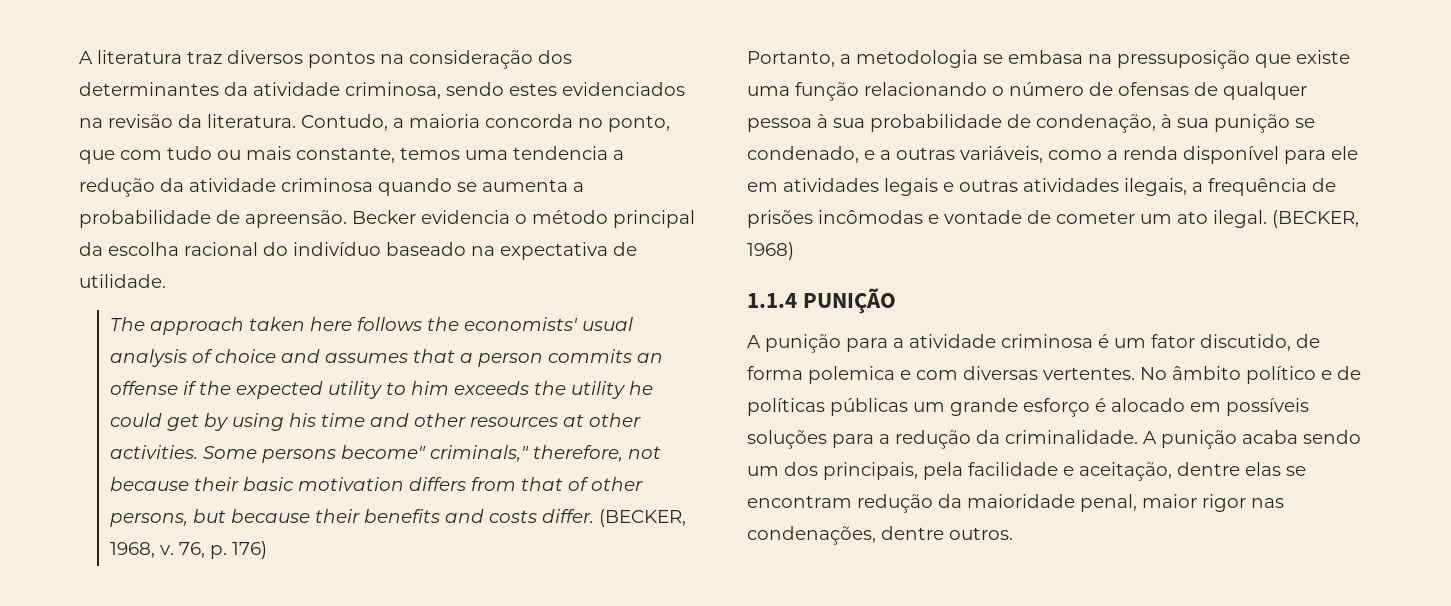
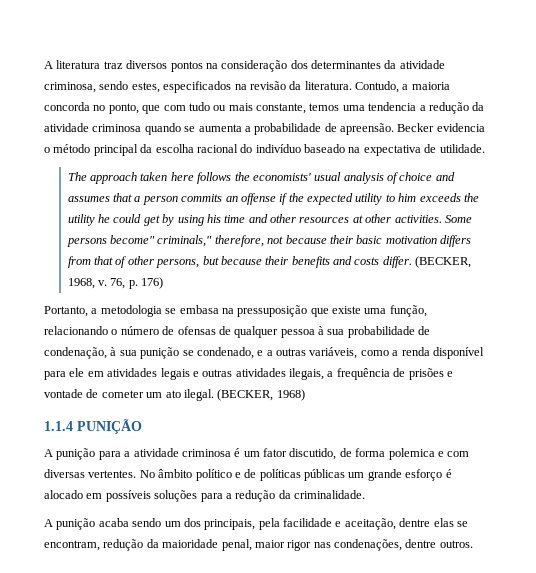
[509,82,685,96] estes evidenciados -> [131,81,232,93] estes, especificados
[795,82,859,101] função -> [389,305,427,317] função,
[818,210,923,224] incômodas -> (444, 374) none
(1138, 437) none -> (365, 494) //
[747,495,852,508] encontram -> [44,540,100,551] encontram,

